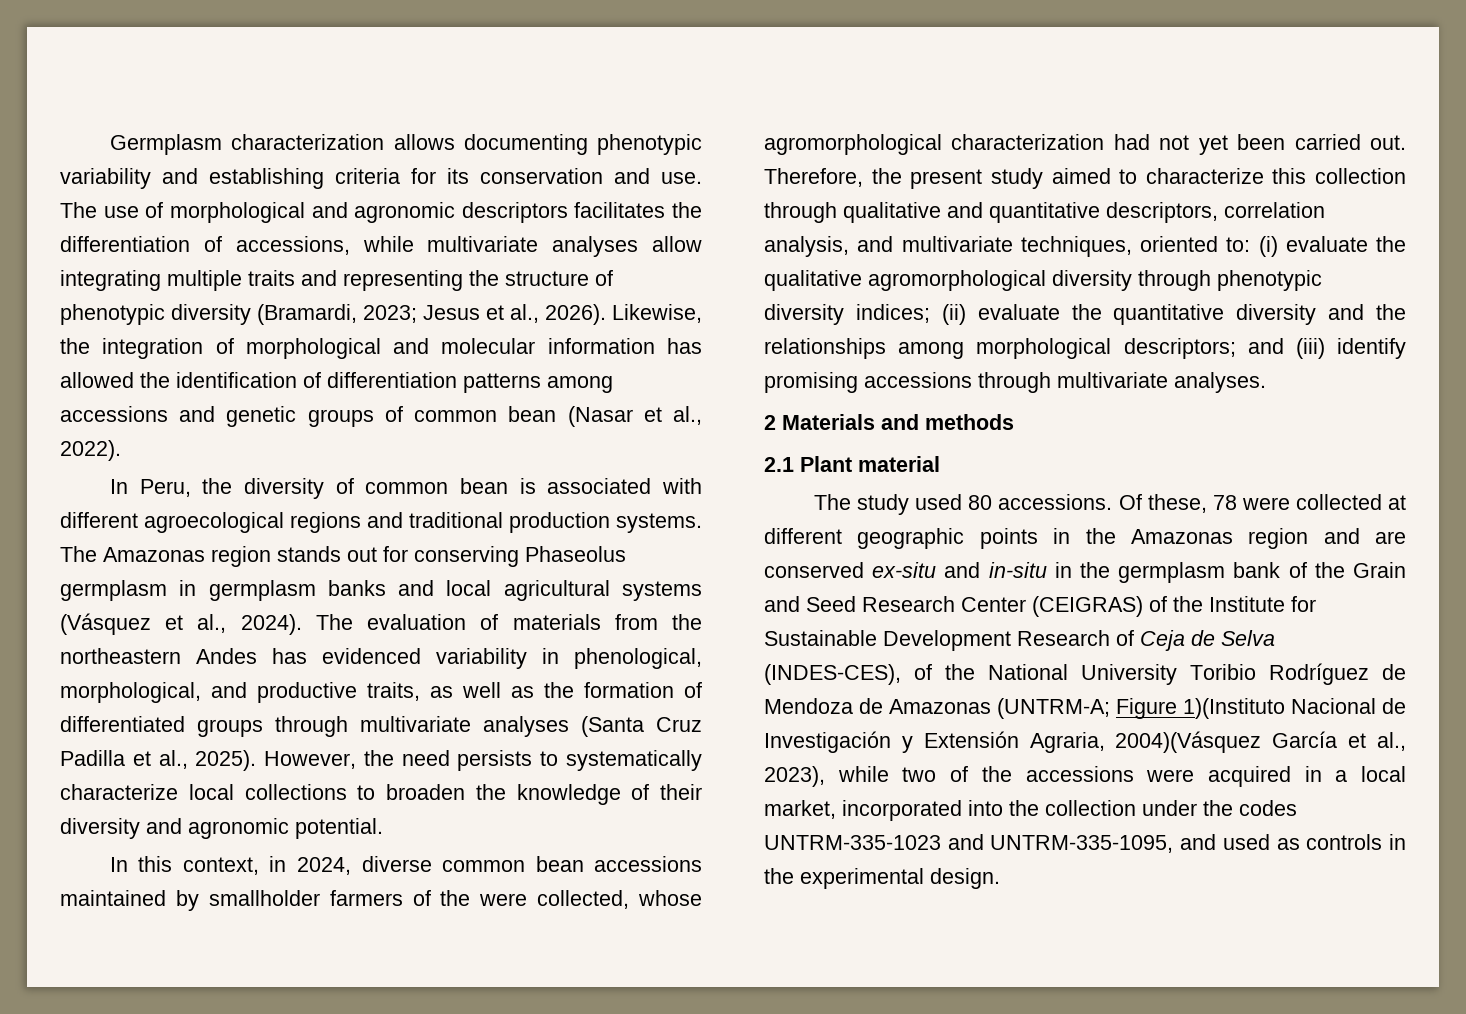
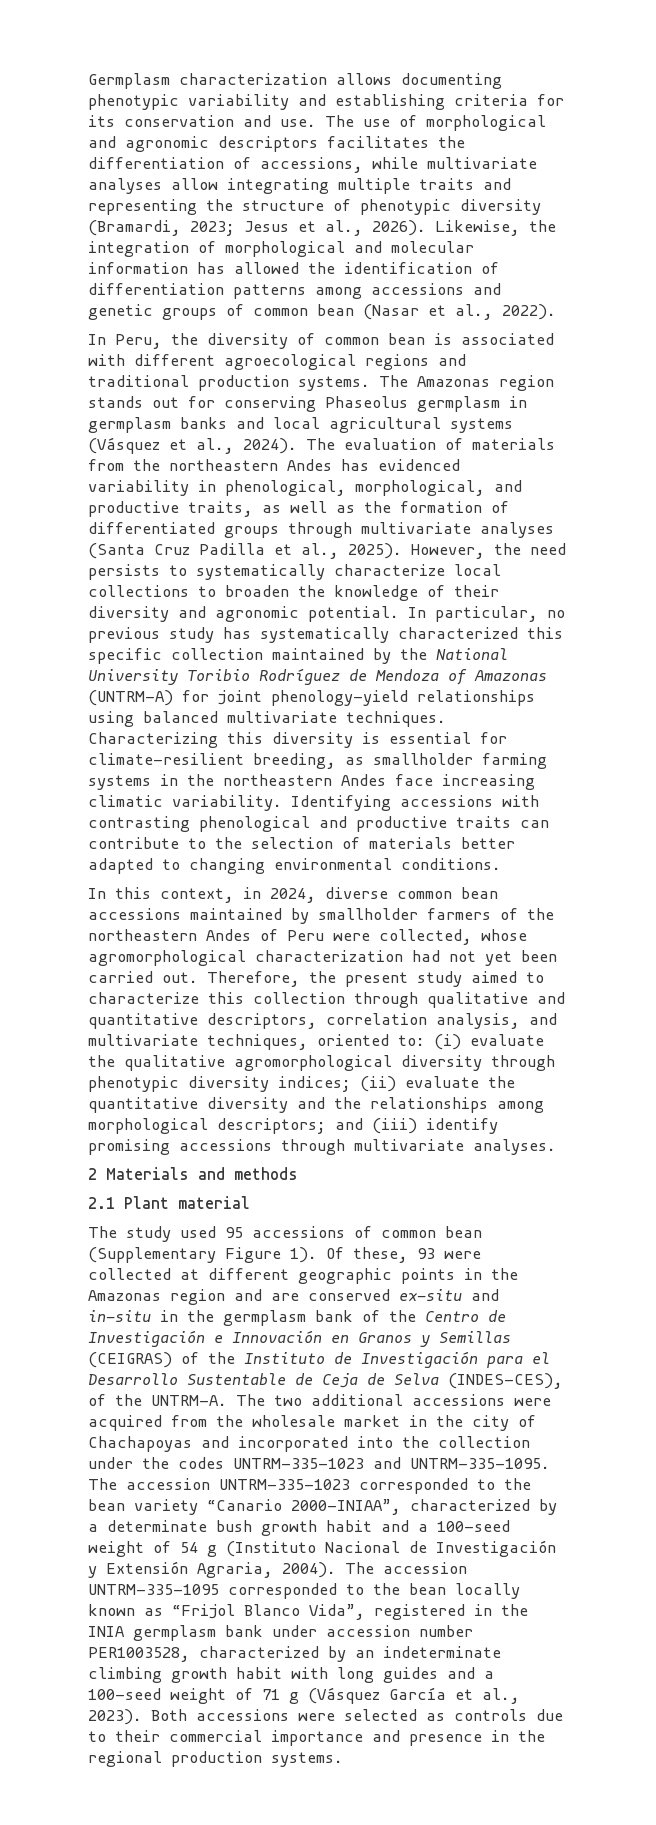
(383, 828) none -> [408,606,565,622] [88,627,563,643] [88,648,508,664] [88,668,547,685] [88,690,535,706] [88,711,446,727] [88,732,507,748] [88,753,547,769] [88,774,535,790] [88,795,539,811] [88,816,549,832] [88,837,515,849] [88,858,501,874] In particular, no previous study has systematically characterized this specific collection maintained by the National University Toribio Rodríguez de Mendoza of Amazonas (UNTRM-A) for joint phenology-yield relationships using balanced multivariate techniques. Characterizing this diversity is essential for climate-resilient breeding, as smallholder farming systems in the northeastern Andes face increasing climatic variability. Identifying accessions with contrasting phenological and productive traits can contribute to the selection of materials better adapted to changing environmental conditions.
(471, 898) none -> [88,929,324,941] northeastern Andes of Peru
[968,494,1113,510] 80 accessions. -> [225,1226,482,1238] [88,1247,317,1263] 95 accessions of common bean (Supplementary Figure 1).
[1212,495,1237,510] 78 -> [417,1248,435,1259] 93
[1353,562,1406,578] [764,596,1316,617] [764,630,1134,651] Grain and Seed Research Center (CEIGRAS) of the Institute for Sustainable Development Research of -> [425,1310,506,1322] [88,1330,511,1347] [88,1351,550,1368] [88,1373,313,1385] Centro de Investigación e Innovación en Granos y Semillas (CEIGRAS) of the Instituto de Investigación para el Desarrollo Sustentable de
[988,663,1406,685] [764,698,1406,719] [764,731,1406,753] [764,766,1406,787] [764,800,836,819] National University Toribio Rodríguez de Mendoza de Amazonas (UNTRM-A; Figure 1)(Instituto Nacional de Investigación y Extensión Agraria, 2004)(Vásquez García et al., 2023), while two of the accessions were acquired in a local market, -> [151,1394,551,1406] [88,1415,536,1431] [88,1436,229,1452] UNTRM-A. The two additional accessions were acquired from the wholesale market in the city of Chachapoyas and
[990,834,1406,853] [764,868,1000,889] UNTRM-335-1095, and used as controls in the experimental design. -> [410,1458,550,1469] [88,1478,531,1494] [88,1499,557,1515] [88,1520,510,1536] [88,1540,556,1557] [88,1561,467,1578] [88,1583,520,1599] [88,1604,528,1620] [88,1625,473,1641] [88,1646,501,1662] [88,1667,494,1683] [88,1687,520,1704] [88,1709,563,1725] [88,1730,545,1746] [88,1751,343,1767] UNTRM-335-1095. The accession UNTRM-335-1023 corresponded to the bean variety “Canario 2000-INIAA”, characterized by a determinate bush growth habit and a 100-seed weight of 54 g (Instituto Nacional de Investigación y Extensión Agraria, 2004). The accession UNTRM-335-1095 corresponded to the bean locally known as “Frijol Blanco Vida”, registered in the INIA germplasm bank under accession number PER1003528, characterized by an indeterminate climbing growth habit with long guides and a 100-seed weight of 71 g (Vásquez García et al., 2023). Both accessions were selected as controls due to their commercial importance and presence in the regional production systems.

